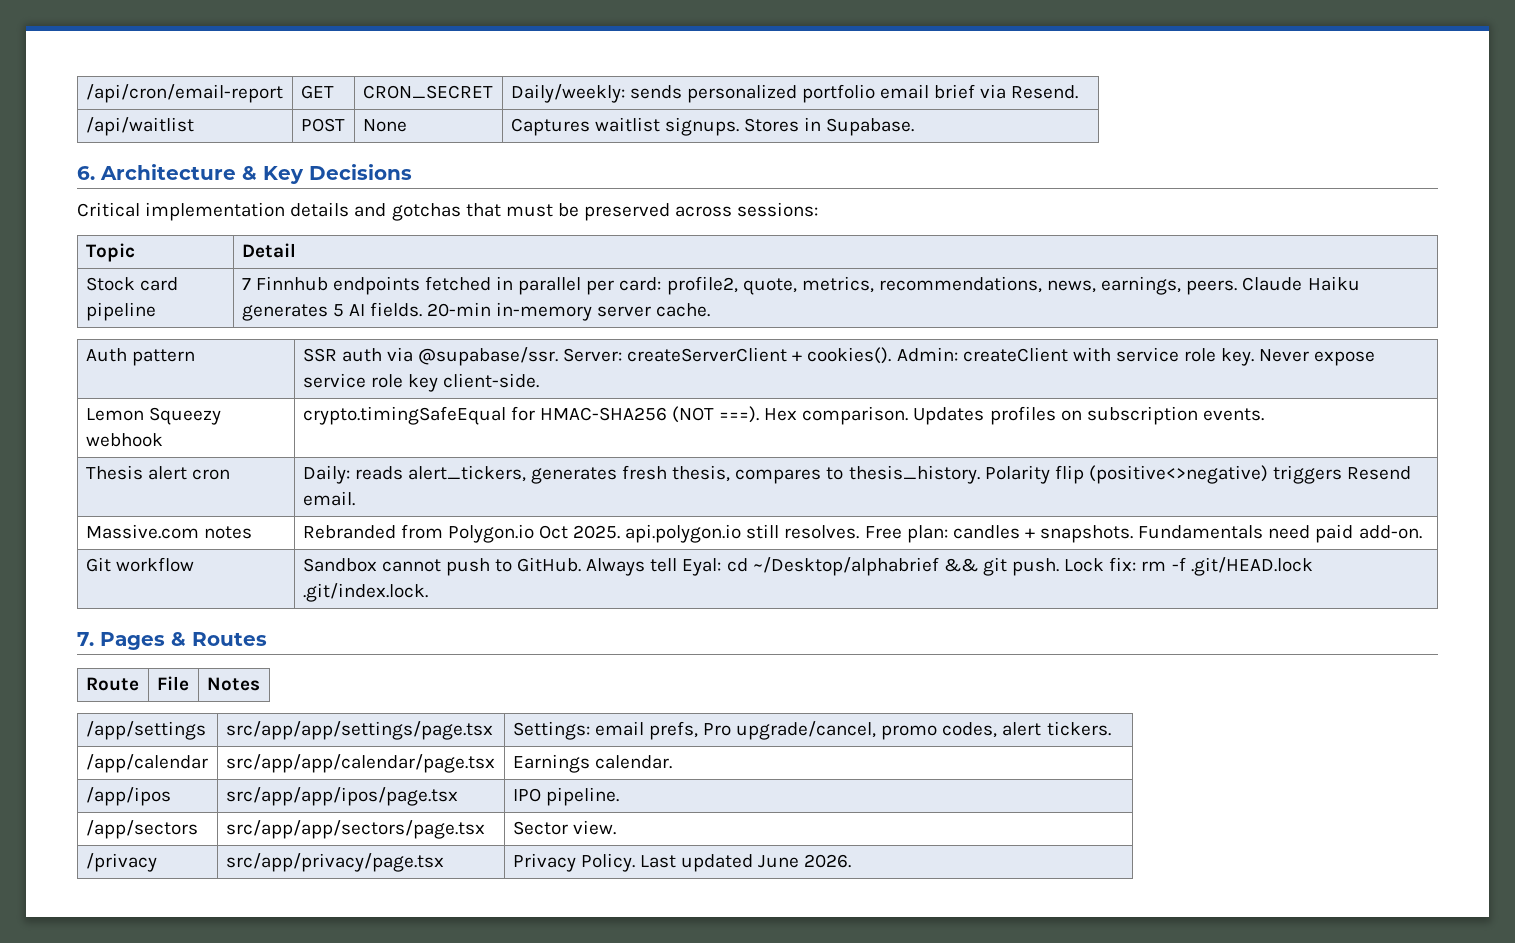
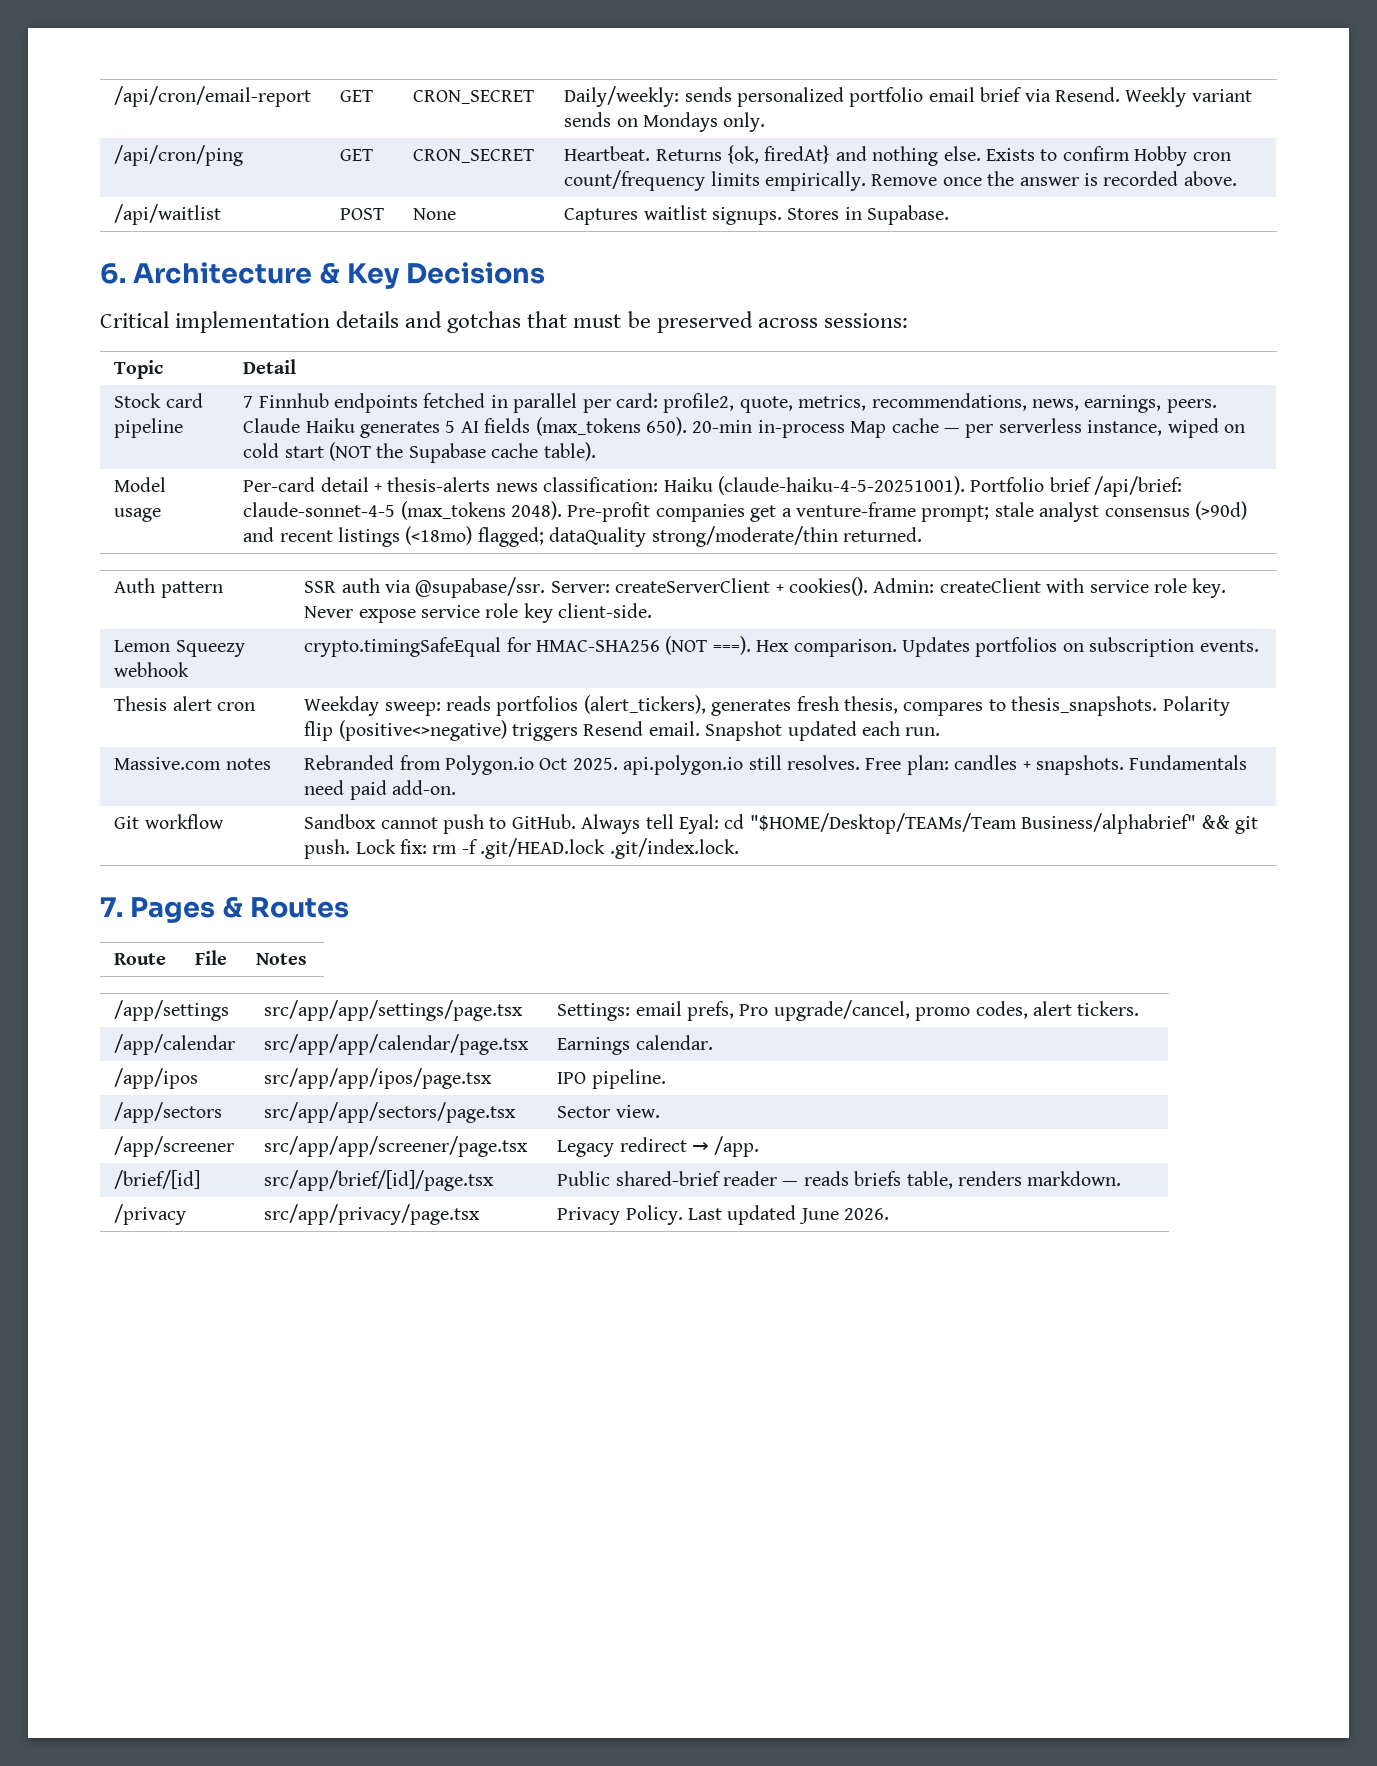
(1079, 92) none -> [1125,87,1252,107] [564,112,766,132] [114,145,244,166] [340,149,374,161] [413,149,535,163] [564,145,1231,166] [564,170,1237,191] Weekly variant sends on Mondays only. // /api/cron/ping | GET | CRON_SECRET | Heartbeat. Returns {ok, firedAt} and nothing else. Exists to confirm Hobby cron count/frequency limits empirically. Remove once the answer is recorded above.
[369,302,711,321] fields. 20-min in-memory server cache. -> [484,417,1246,438] [243,442,596,463] [114,477,167,492] [114,508,162,522] [243,476,1183,497] [243,501,1248,522] [243,526,923,547] fields (max_tokens 650). 20-min in-process Map cache — per serverless instance, wiped on cold start (NOT the Supabase cache table). // Model usage | Per-card detail + thesis-alerts news classification: Haiku (claude-haiku-4-5-20251001). Portfolio brief /api/brief: claude-sonnet-4-5 (max_tokens 2048). Pre-profit companies get a venture-frame prompt; stale analyst consensus (>90d) and recent listings (<18mo) flagged; dataQuality strong/moderate/thin returned.
[989,406,1056,425] profiles -> [975,637,1058,657] portfolios
[302,465,526,484] Daily: reads alert_tickers, -> [304,695,706,716] Weekday sweep: reads portfolios (alert_tickers),
[848,465,980,484] thesis_history. -> [1011,696,1158,716] thesis_snapshots.
(355, 498) none -> [705,721,941,741] Snapshot updated each run.
[752,557,939,576] ~/Desktop/alphabrief -> [749,813,1197,834] "$HOME/Desktop/TEAMs/Team Business/alphabrief"
(616, 827) none -> [114,1136,235,1157] [264,1136,529,1157] [557,1136,760,1157] [114,1170,201,1189] [264,1170,495,1191] [557,1171,1122,1189] // /app/screener | src/app/app/screener/page.tsx | Legacy redirect → /app. // /brief/[id] | src/app/brief/[id]/page.tsx | Public shared-brief reader — reads briefs table, renders markdown.

